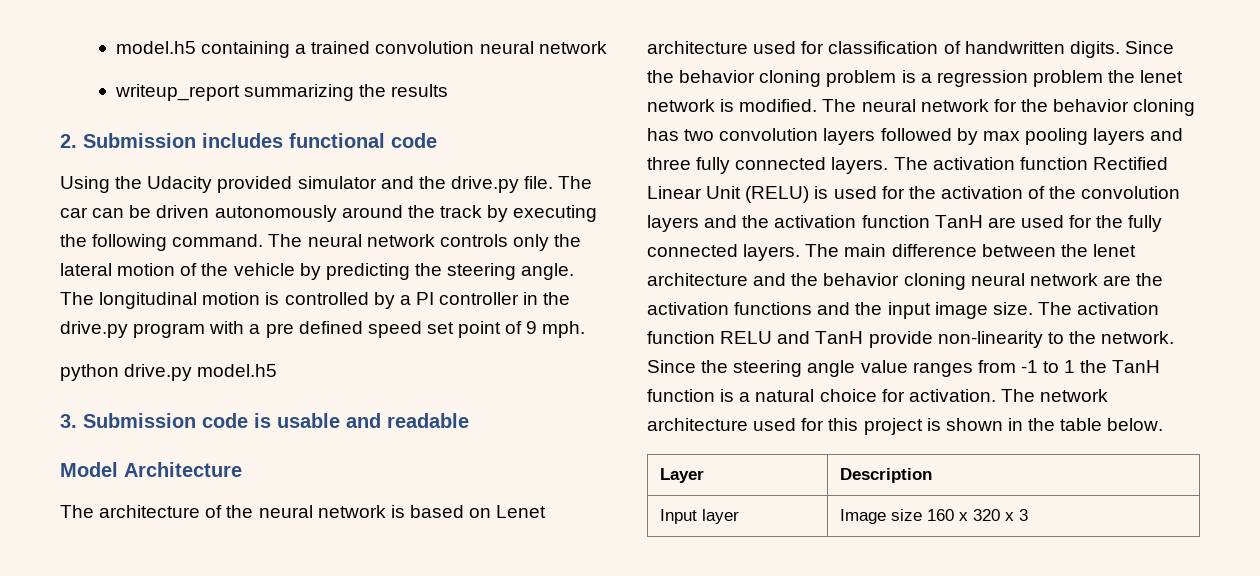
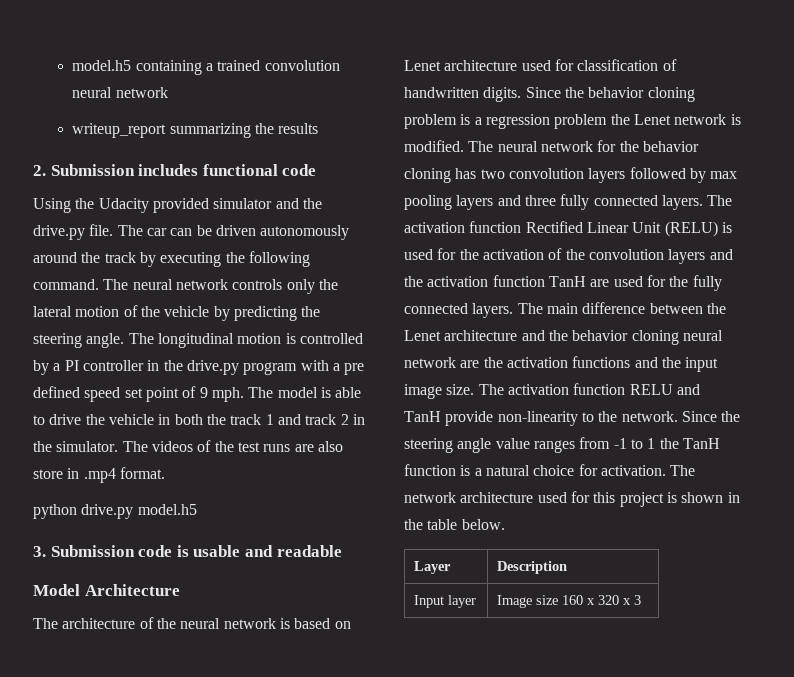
(586, 329) none -> [248,387,362,398] [33,414,365,425] [33,440,343,452] [33,467,165,483] The model is able to drive the vehicle in both the track 1 and track 2 in the simulator. The videos of the test runs are also store in .mp4 format.
[1140,70,1184,83] lenet -> [633,114,671,125] Lenet
[1092,244,1136,257] lenet -> [404,330,441,341] Lenet

